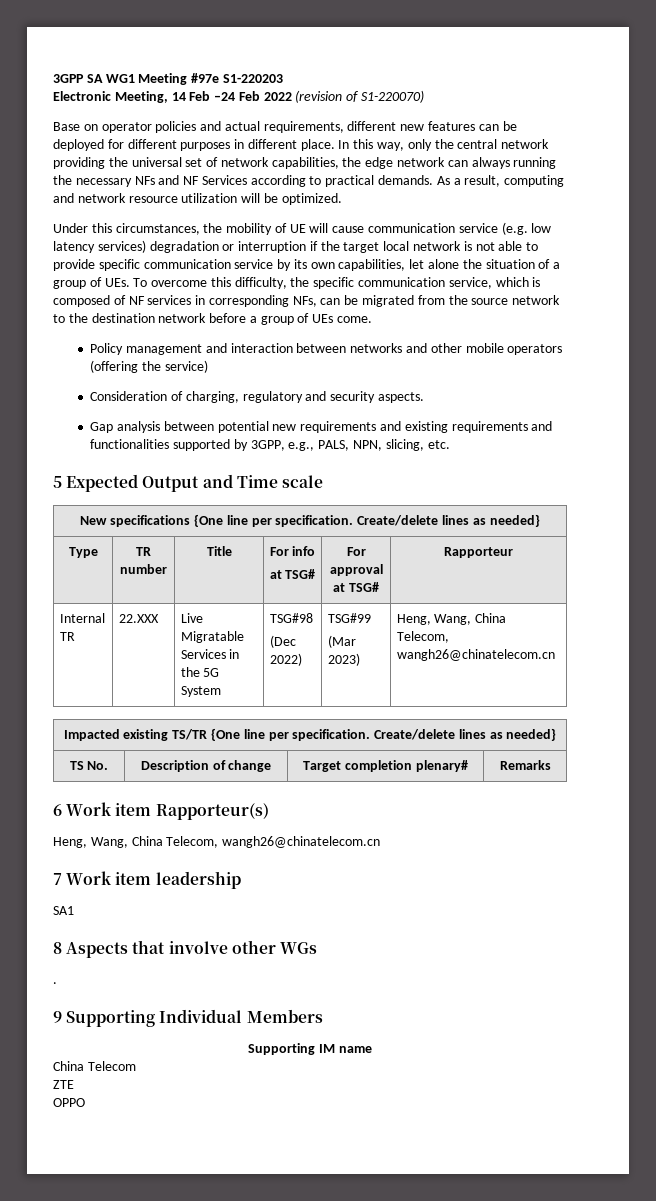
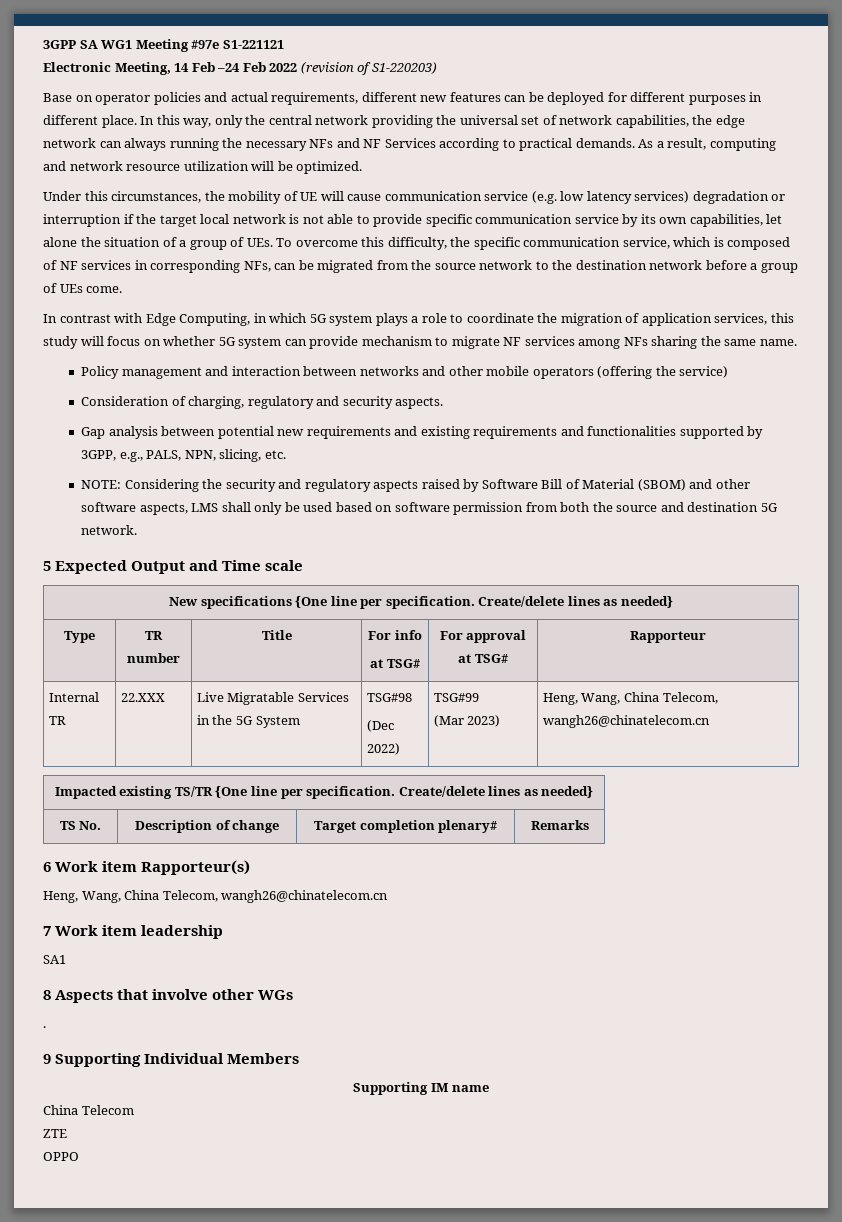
[222,74,283,83] S1-220203 -> [222,40,284,49] S1-221121
[361,90,425,103] S1-220070) -> [371,62,437,74] S1-220203)
(373, 319) none -> [43,313,794,326] [43,336,797,349] // In contrast with Edge Computing, in which 5G system plays a role to coordinate the migration of application services, this study will focus on whether 5G system can provide mechanism to migrate NF services among NFs sharing the same name.
(450, 444) none -> [80,479,750,492] [80,502,778,515] [80,525,137,535] // NOTE: Considering the security and regulatory aspects raised by Software Bill of Material (SBOM) and other software aspects, LMS shall only be used based on software permission from both the source and destination 5G network.

